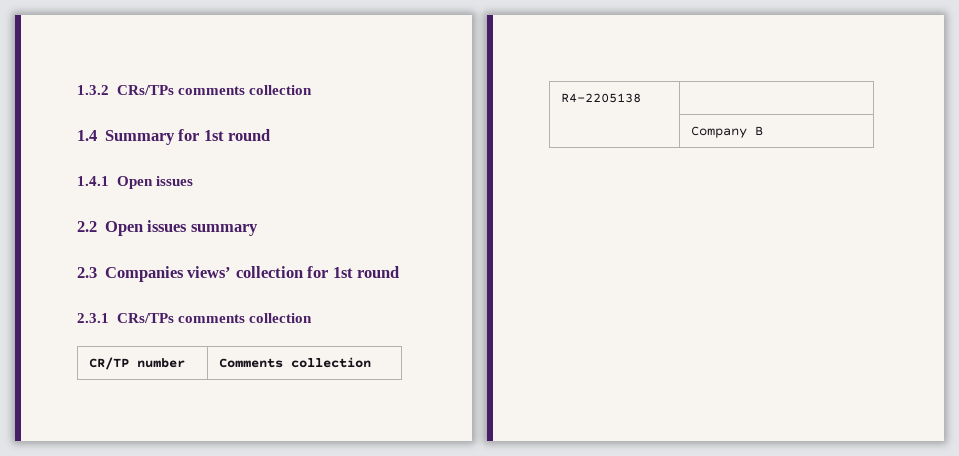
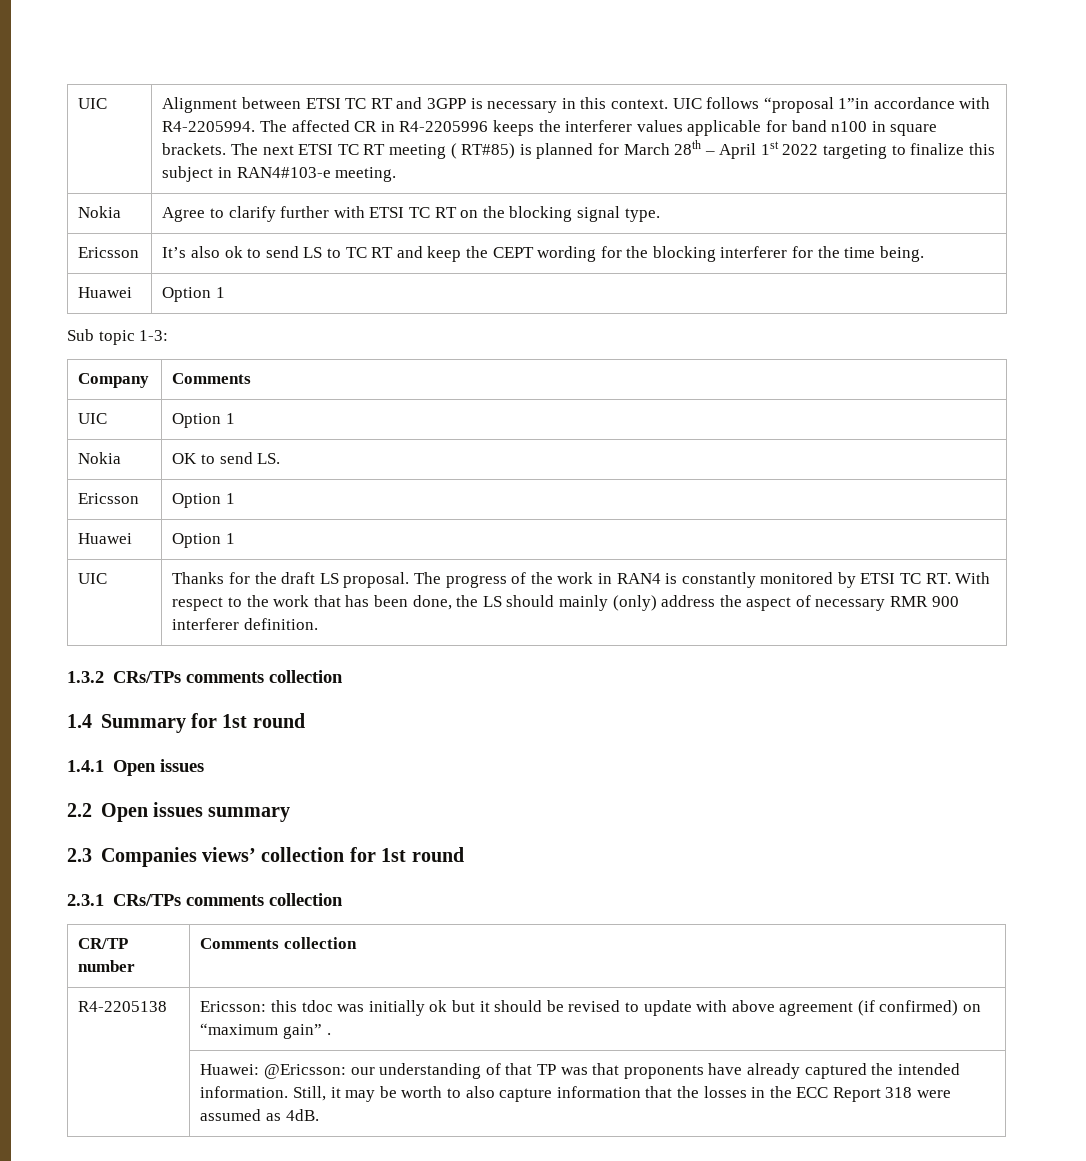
(77, 90) none -> [78,98,108,109] [162,97,991,113] [162,120,938,136] [162,140,995,159] [162,166,397,182] [78,206,122,218] [162,206,660,222] [78,247,140,258] [162,246,924,262] [78,287,133,298] [162,287,226,302] [67,329,169,345] [78,373,150,388] [172,373,252,384] [78,413,108,424] [172,413,236,428] [78,452,122,464] [172,452,281,464] [78,493,140,504] [172,493,236,508] [78,533,133,544] [172,533,236,548] [78,573,108,584] [172,572,991,588] [172,595,959,611] [172,618,319,630] UIC | Alignment between ETSI TC RT and 3GPP is necessary in this context. UIC follows “proposal 1”in accordance with R4-2205994. The affected CR in R4-2205996 keeps the interferer values applicable for band n100 in square brackets. The next ETSI TC RT meeting ( RT#85) is planned for March 28th – April 1st 2022 targeting to finalize this subject in RAN4#103-e meeting. // Nokia | Agree to clarify further with ETSI TC RT on the blocking signal type. // Ericsson | It’s also ok to send LS to TC RT and keep the CEPT wording for the blocking interferer for the time being. // Huawei | Option 1 // Sub topic 1-3: // Company | Comments // UIC | Option 1 // Nokia | OK to send LS. // Ericsson | Option 1 // Huawei | Option 1 // UIC | Thanks for the draft LS proposal. The progress of the work in RAN4 is constantly monitored by ETSI TC RT. With respect to the work that has been done, the LS should mainly (only) address the aspect of necessary RMR 900 interferer definition. //
[691,126,764,138] // | Company B -> [200,1000,982,1016] [200,1023,331,1039] [200,1063,960,1079] [200,1086,952,1102] [200,1109,319,1121] Ericsson: this tdoc was initially ok but it should be revised to update with above agreement (if confirmed) on “maximum gain” . // | Huawei: @Ericsson: our understanding of that TP was that proponents have already captured the intended information. Still, it may be worth to also capture information that the losses in the ECC Report 318 were assumed as 4dB.

